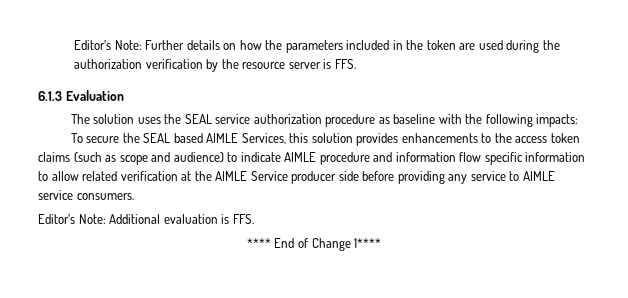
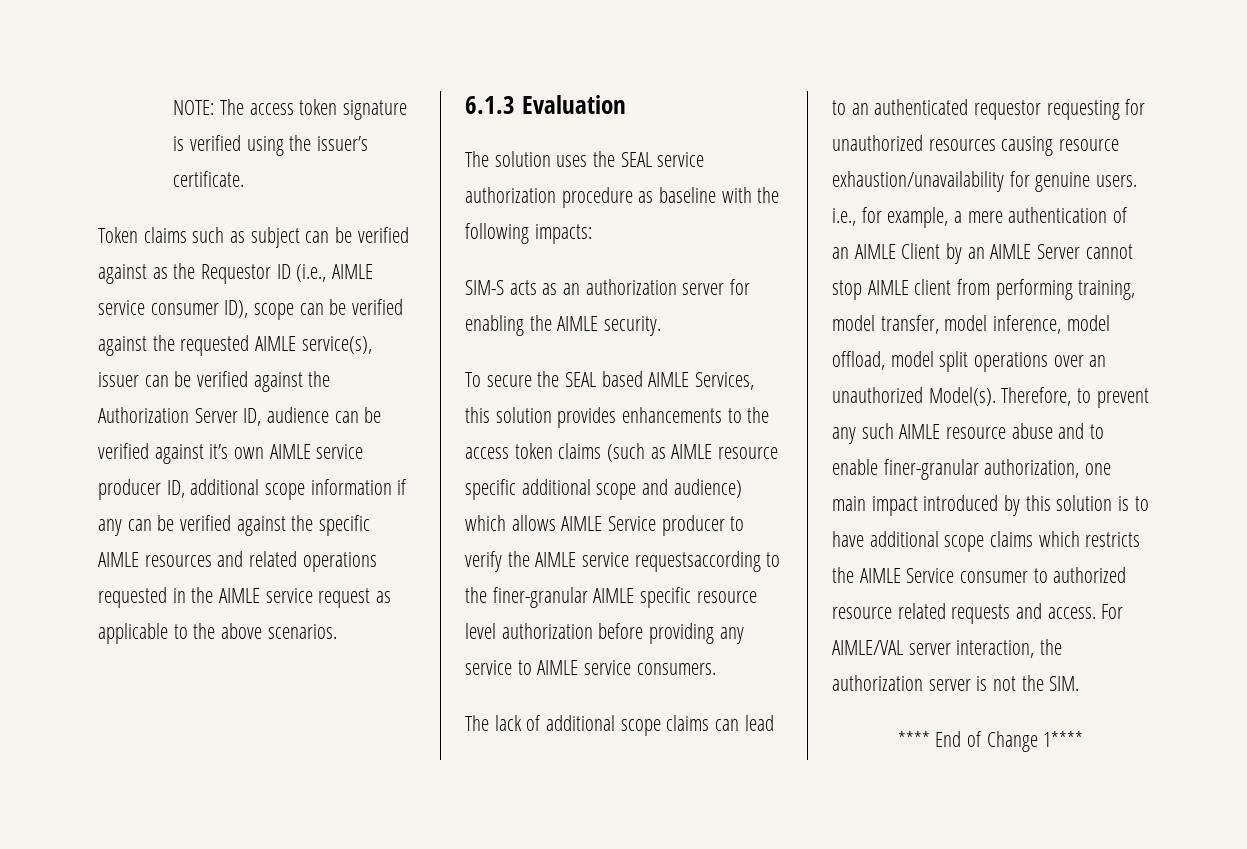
[74,40,560,53] [74,59,356,72] Editor’s Note: Further details on how the parameters included in the token are used during the authorization verification by the resource server is FFS. -> [173,99,408,120] [173,135,369,156] [173,171,245,187] [98,227,409,248] [98,263,374,284] [98,299,404,320] [98,335,372,356] [98,371,331,392] [98,407,382,426] [98,443,364,464] [98,479,408,500] [98,515,371,536] [98,551,377,572] [98,587,392,608] [98,623,337,644] NOTE: The access token signature is verified using the issuer’s certificate. // Token claims such as subject can be verified against as the Requestor ID (i.e., AIMLE service consumer ID), scope can be verified against the requested AIMLE service(s), issuer can be verified against the Authorization Server ID, audience can be verified against it’s own AIMLE service producer ID, additional scope information if any can be verified against the specific AIMLE resources and related operations requested in the AIMLE service request as applicable to the above scenarios.
(579, 120) none -> [465,279,751,295] [465,315,662,336] // SIM-S acts as an authorization server for enabling the AIMLE security.
[119,152,586,165] [38,171,359,184] scope and audience) to indicate AIMLE procedure and information flow specific information to allow related verification at the AIMLE Service producer side -> [671,444,779,459] [465,479,742,500] [465,515,745,536] [465,551,781,572] [465,587,757,608] [465,623,593,639] AIMLE resource specific additional scope and audience) which allows AIMLE Service producer to verify the AIMLE service requestsaccording to the finer-granular AIMLE specific resource level authorization
[38,214,254,224] Editor’s Note: Additional evaluation is FFS. -> [465,715,774,736] [832,99,1146,120] [832,135,1120,156] [832,171,1138,192] [832,207,1129,228] [832,243,1133,264] [832,279,1136,300] [832,315,1110,334] [832,351,1107,372] [832,387,1149,408] [832,423,1105,444] [832,459,1112,480] [832,495,1149,516] [832,531,1141,552] [832,567,1127,583] [832,603,1124,624] [832,639,1062,658] [832,675,1080,691] The lack of additional scope claims can lead to an authenticated requestor requesting for unauthorized resources causing resource exhaustion/unavailability for genuine users. i.e., for example, a mere authentication of an AIMLE Client by an AIMLE Server cannot stop AIMLE client from performing training, model transfer, model inference, model offload, model split operations over an unauthorized Model(s). Therefore, to prevent any such AIMLE resource abuse and to enable finer-granular authorization, one main impact introduced by this solution is to have additional scope claims which restricts the AIMLE Service consumer to authorized resource related requests and access. For AIMLE/VAL server interaction, the authorization server is not the SIM.

